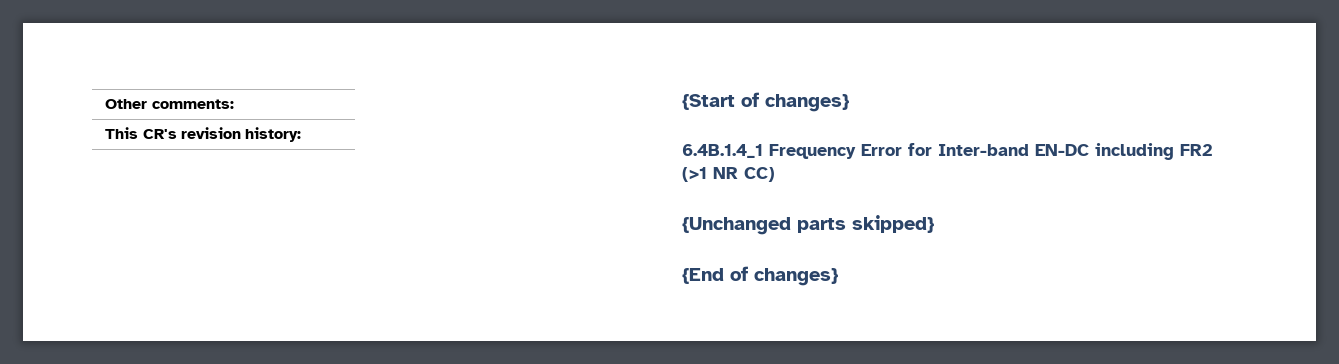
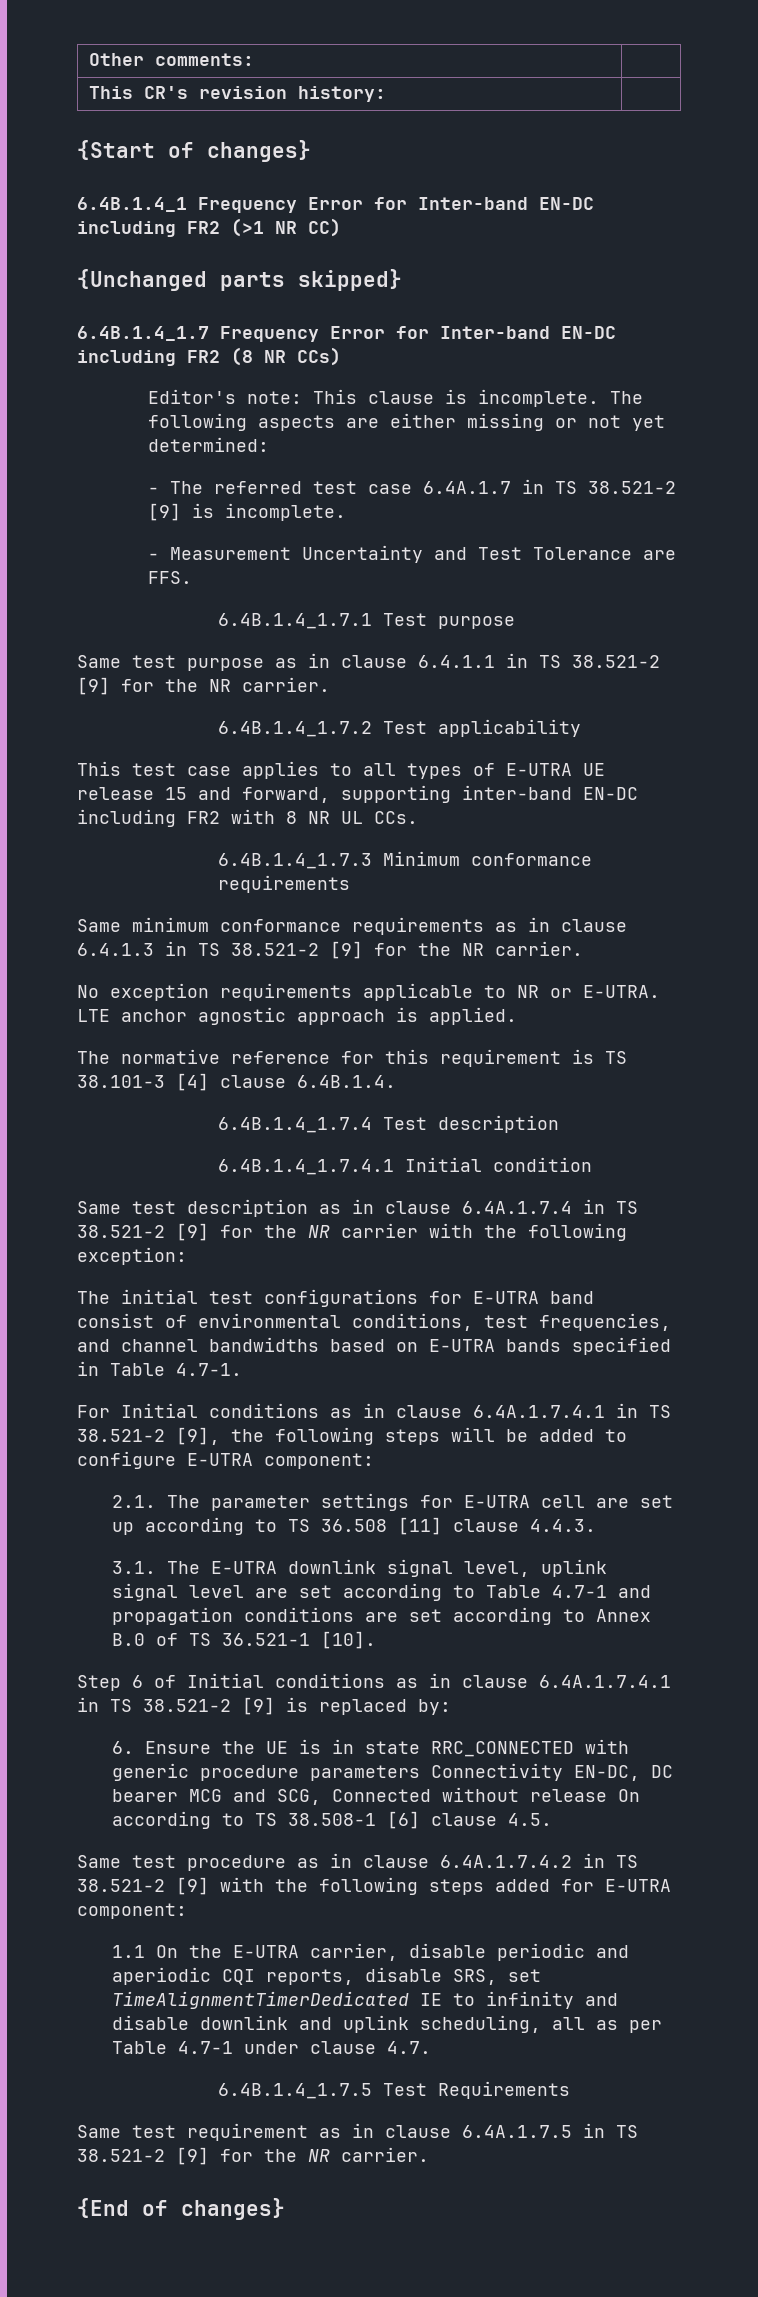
(934, 224) none -> [77,326,616,342] [77,347,341,366] [147,389,643,407] [147,413,665,431] [147,437,269,452] [147,479,676,494] [147,503,346,521] [147,545,676,563] [147,571,192,584] [218,613,516,629] [77,653,660,671] [77,677,330,695] [218,719,582,737] [77,761,605,779] [77,785,638,803] [77,809,418,827] [218,851,593,869] [218,875,351,893] [77,917,627,935] [77,941,583,959] [77,983,660,1001] [77,1007,517,1025] [77,1049,627,1067] [77,1073,396,1091] [218,1115,560,1133] [218,1157,593,1175] [77,1199,638,1217] [77,1223,627,1241] [77,1247,187,1265] [77,1289,594,1307] [77,1313,671,1331] [77,1337,671,1355] [77,1361,242,1376] [77,1403,671,1418] [77,1427,627,1445] [77,1451,374,1469] [112,1493,674,1511] [112,1517,597,1535] [112,1559,608,1577] [112,1583,652,1601] [112,1607,652,1625] [112,1631,377,1649] [77,1673,671,1691] [77,1697,451,1715] [112,1739,630,1757] [112,1763,674,1781] [112,1787,641,1805] [112,1811,553,1829] [77,1853,638,1871] [77,1877,671,1895] [77,1903,187,1919] [112,1943,630,1961] [112,1967,542,1985] [112,1991,619,2009] [112,2015,663,2033] [112,2041,432,2054] [218,2081,571,2099] [77,2123,638,2141] [77,2147,429,2165] // 6.4B.1.4_1.7 Frequency Error for Inter-band EN-DC including FR2 (8 NR CCs) // Editor's note: This clause is incomplete. The following aspects are either missing or not yet determined: // - The referred test case 6.4A.1.7 in TS 38.521-2 [9] is incomplete. // - Measurement Uncertainty and Test Tolerance are FFS. // 6.4B.1.4_1.7.1 Test purpose // Same test purpose as in clause 6.4.1.1 in TS 38.521-2 [9] for the NR carrier. // 6.4B.1.4_1.7.2 Test applicability // This test case applies to all types of E-UTRA UE release 15 and forward, supporting inter-band EN-DC including FR2 with 8 NR UL CCs. // 6.4B.1.4_1.7.3 Minimum conformance requirements // Same minimum conformance requirements as in clause 6.4.1.3 in TS 38.521-2 [9] for the NR carrier. // No exception requirements applicable to NR or E-UTRA. LTE anchor agnostic approach is applied. // The normative reference for this requirement is TS 38.101-3 [4] clause 6.4B.1.4. // 6.4B.1.4_1.7.4 Test description // 6.4B.1.4_1.7.4.1 Initial condition // Same test description as in clause 6.4A.1.7.4 in TS 38.521-2 [9] for the NR carrier with the following exception: // The initial test configurations for E-UTRA band consist of environmental conditions, test frequencies, and channel bandwidths based on E-UTRA bands specified in Table 4.7-1. // For Initial conditions as in clause 6.4A.1.7.4.1 in TS 38.521-2 [9], the following steps will be added to configure E-UTRA component: // 2.1. The parameter settings for E-UTRA cell are set up according to TS 36.508 [11] clause 4.4.3. // 3.1. The E-UTRA downlink signal level, uplink signal level are set according to Table 4.7-1 and propagation conditions are set according to Annex B.0 of TS 36.521-1 [10]. // Step 6 of Initial conditions as in clause 6.4A.1.7.4.1 in TS 38.521-2 [9] is replaced by: // 6. Ensure the UE is in state RRC_CONNECTED with generic procedure parameters Connectivity EN-DC, DC bearer MCG and SCG, Connected without release On according to TS 38.508-1 [6] clause 4.5. // Same test procedure as in clause 6.4A.1.7.4.2 in TS 38.521-2 [9] with the following steps added for E-UTRA component: // 1.1 On the E-UTRA carrier, disable periodic and aperiodic CQI reports, disable SRS, set TimeAlignmentTimerDedicated IE to infinity and disable downlink and uplink scheduling, all as per Table 4.7-1 under clause 4.7. // 6.4B.1.4_1.7.5 Test Requirements // Same test requirement as in clause 6.4A.1.7.5 in TS 38.521-2 [9] for the NR carrier.

